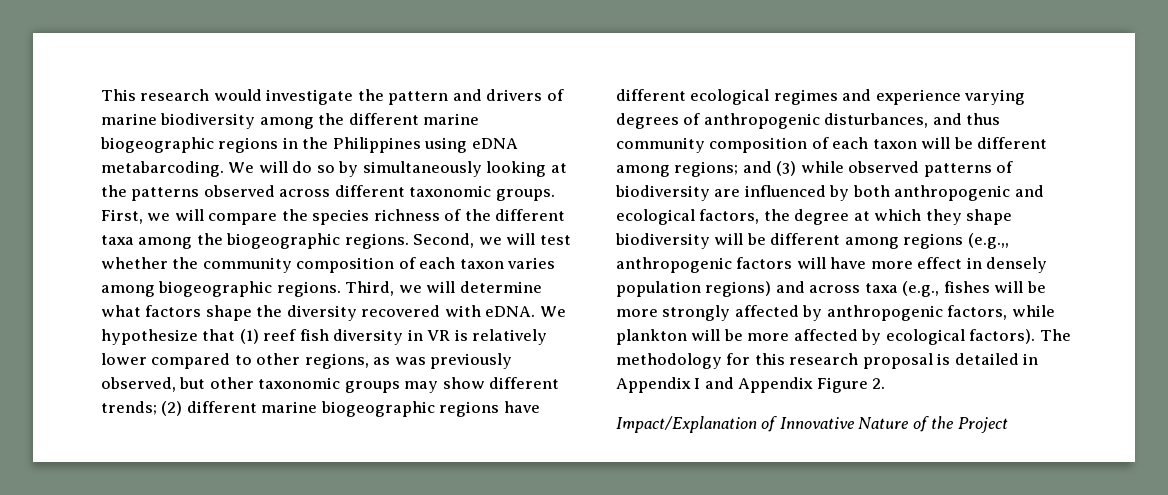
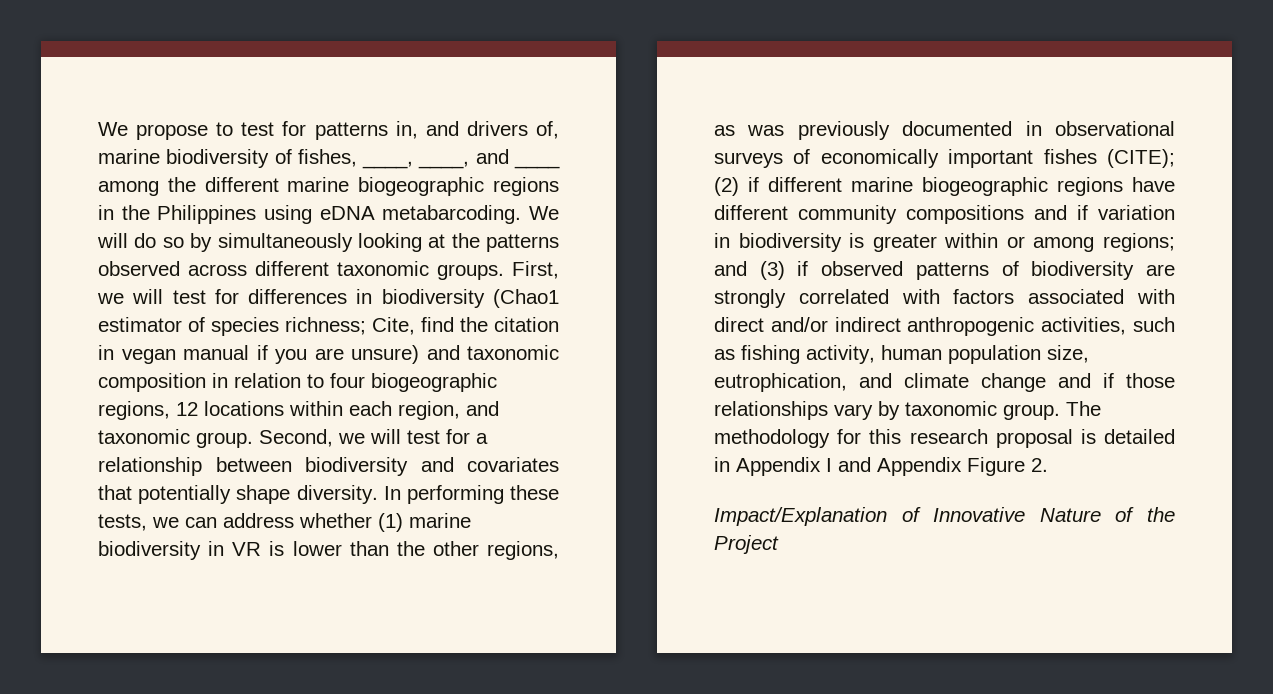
[101,89,449,105] This research would investigate the pattern -> [98,121,418,140] We propose to test for patterns in,
[546,89,564,101] [101,113,256,129] of marine biodiversity -> [535,121,559,139] [98,149,509,169] [514,164,560,169] of, marine biodiversity of fishes, ____, ____, and ____
[208,209,566,225] [101,233,571,249] [101,257,556,273] [101,281,542,297] [101,305,566,321] [101,329,548,345] [101,353,252,369] compare the species richness of the different taxa among the biogeographic regions. Second, we will test whether the community composition of each taxon varies among biogeographic regions. Third, we will determine what factors shape the diversity recovered with eDNA. We hypothesize that (1) reef fish diversity in VR is relatively lower compared to -> [172,289,559,308] [98,317,559,336] [98,345,559,364] [98,373,497,392] [98,401,499,420] [98,429,488,448] [98,457,559,476] [98,485,559,504] [98,513,471,532] [98,541,425,560] test for differences in biodiversity (Chao1 estimator of species richness; Cite, find the citation in vegan manual if you are unsure) and taxonomic composition in relation to four biogeographic regions, 12 locations within each region, and taxonomic group. Second, we will test for a relationship between biodiversity and covariates that potentially shape diversity. In performing these tests, we can address whether (1) marine biodiversity in VR is lower than the
[101,377,560,393] [101,401,183,416] observed, but other taxonomic groups may show different trends; (2) -> [902,121,1175,136] [714,149,1175,168] [714,177,759,196] documented in observational surveys of economically important fishes (CITE); (2) if
[690,89,1026,105] [616,113,1001,129] [616,137,1048,153] ecological regimes and experience varying degrees of anthropogenic disturbances, and thus community composition of each taxon will be different -> [798,205,1175,224] [714,233,1025,252] community compositions and if variation in biodiversity is greater within or
[800,161,844,173] while -> [797,261,809,276] if
[744,185,1044,201] [616,209,1013,225] [615,233,1009,249] [616,257,1048,273] [616,281,1046,297] [616,305,1055,321] [616,329,1036,345] influenced by both anthropogenic and ecological factors, the degree at which they shape biodiversity will be different among regions (e.g.,, anthropogenic factors will have more effect in densely population regions) and across taxa (e.g., fishes will be more strongly affected by anthropogenic factors, while plankton will be more affected by ecological factors). -> [714,289,1175,308] [714,317,1175,336] [714,345,1089,364] [714,373,1175,392] [714,401,1060,420] strongly correlated with factors associated with direct and/or indirect anthropogenic activities, such as fishing activity, human population size, eutrophication, and climate change and if those relationships vary by taxonomic group.

